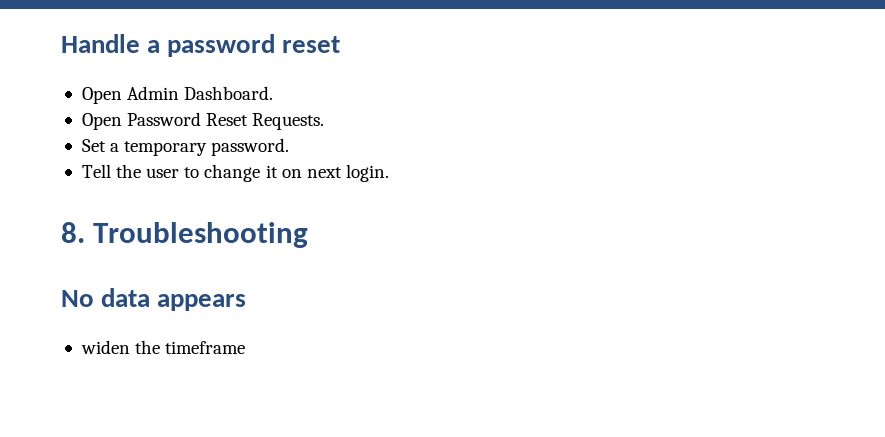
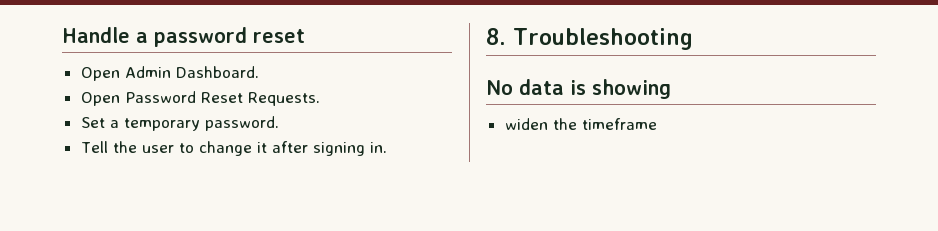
[281,164,389,182] on next login. -> [271,141,387,156] after signing in.
[157,294,247,311] appears -> [570,79,671,99] is showing

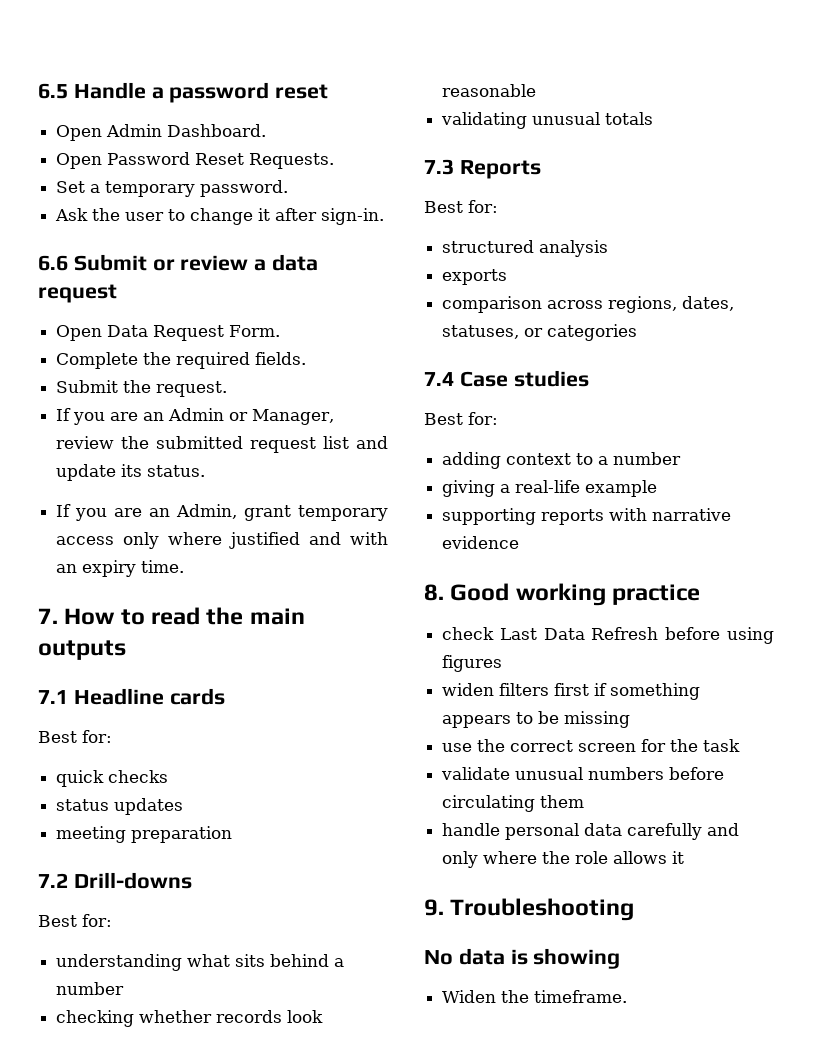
(62, 35) none -> [38,83,68,99] 6.5
[80,141,108,153] Tell -> [55,208,89,221] Ask
[312,142,387,156] [486,28,506,45] signing in. // 8. -> [321,208,385,225] [38,254,319,271] [38,284,117,303] [56,325,281,341] [56,352,307,369] [56,380,228,397] [56,408,335,425] [56,436,389,453] [56,464,206,481] [56,504,388,521] [56,532,389,549] [56,560,185,577] [38,607,305,625] [38,640,126,660] [38,688,225,705] [38,730,112,743] [56,770,169,787] [56,798,184,815] [56,826,233,843] [38,872,192,889] [38,914,112,927] [56,954,345,971] [56,982,125,995] [56,1010,324,1027] [442,84,537,97] [441,112,654,129] [424,159,541,179] [424,200,498,213] [442,240,609,257] [442,269,508,285] [442,296,735,313] [442,324,638,341] [424,370,589,387] [424,412,498,425] [442,452,682,469] [442,480,658,497] [442,508,732,525] [442,536,520,549] [424,583,701,606] [442,627,774,644] [442,655,503,672] [442,683,701,700] [442,711,631,728] [442,739,741,752] [441,767,725,780] [442,795,585,812] [442,823,740,840] [442,851,685,868] [424,899,444,916] sign-in. // 6.6 Submit or review a data request // Open Data Request Form. // Complete the required fields. // Submit the request. // If you are an Admin or Manager, review the submitted request list and update its status. // If you are an Admin, grant temporary access only where justified and with an expiry time. // 7. How to read the main outputs // 7.1 Headline cards // Best for: // quick checks // status updates // meeting preparation // 7.2 Drill-downs // Best for: // understanding what sits behind a number // checking whether records look reasonable // validating unusual totals // 7.3 Reports // Best for: // structured analysis // exports // comparison across regions, dates, statuses, or categories // 7.4 Case studies // Best for: // adding context to a number // giving a real-life example // supporting reports with narrative evidence // 8. Good working practice // check Last Data Refresh before using figures // widen filters first if something appears to be missing // use the correct screen for the task // validate unusual numbers before circulating them // handle personal data carefully and only where the role allows it // 9.
[504,118,657,130] widen the timeframe -> [442,990,628,1003] Widen the timeframe.

